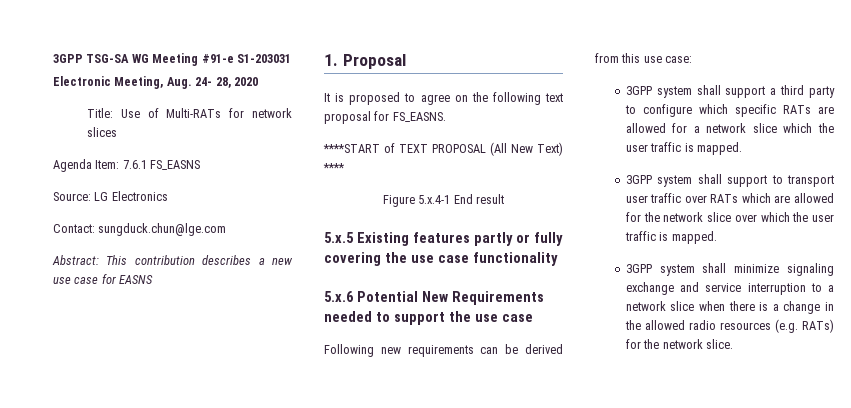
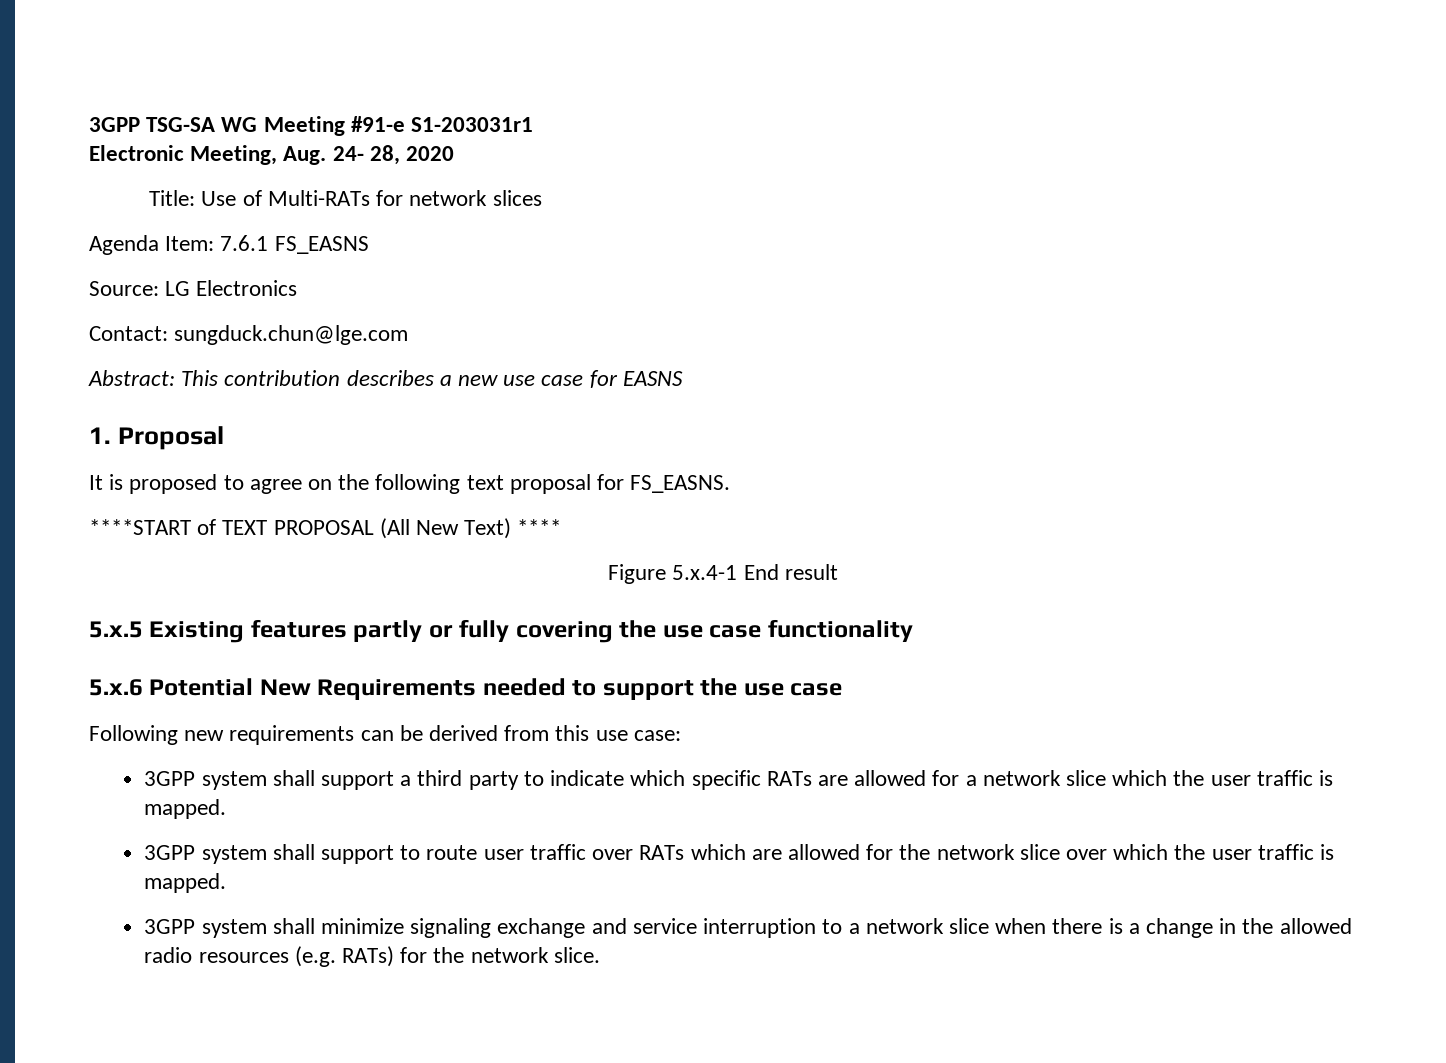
[236,54,291,63] S1-203031 -> [411,117,534,132] S1-203031r1
[642,104,692,117] configure -> [550,770,625,786] indicate
[787,175,834,187] transport -> [426,845,478,860] route

